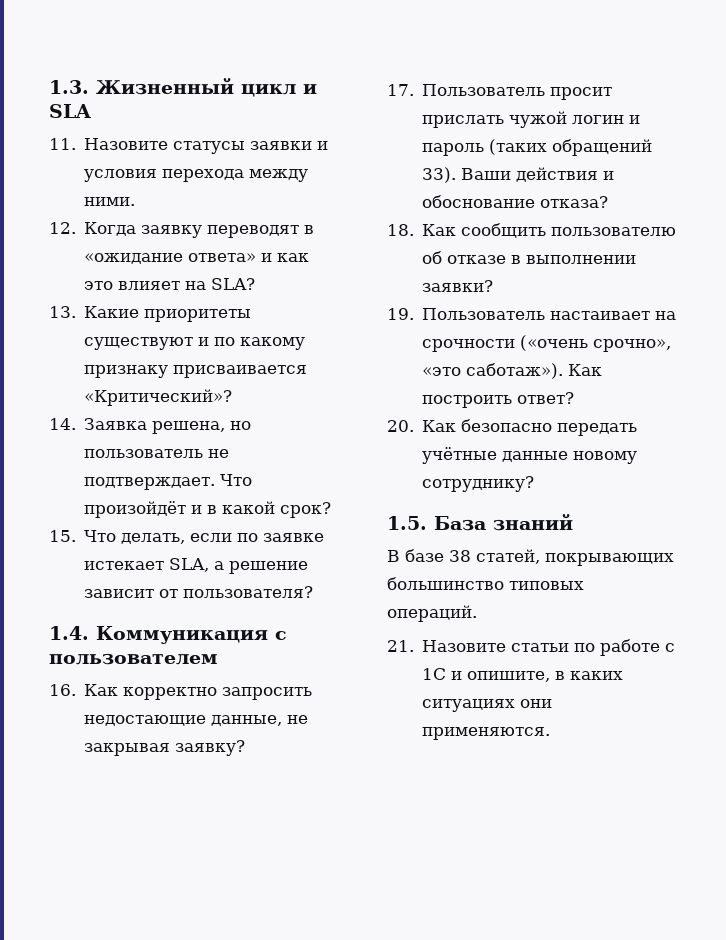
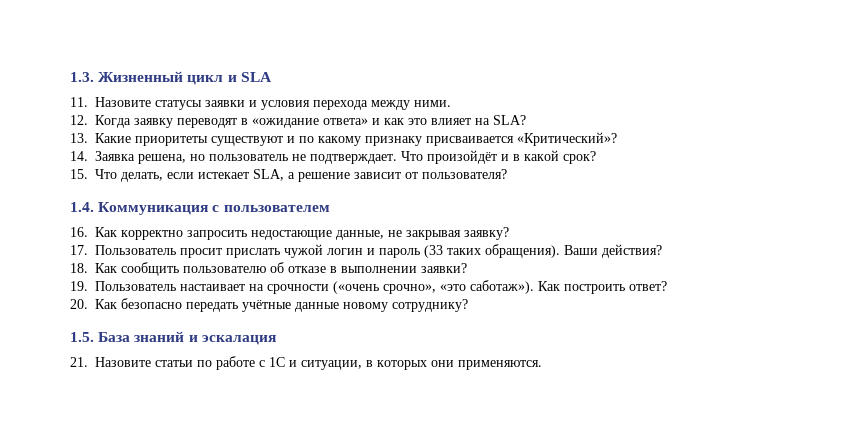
[237,533,325,542] по заявке -> (194, 175) none
[489,139,653,156] [422,167,615,183] [422,195,609,208] (таких обращений 33). Ваши действия и обоснование отказа? -> [424,244,662,258] (33 таких обращения). Ваши действия?
[387,549,674,566] [387,577,584,590] [387,605,477,622] // В базе 38 статей, покрывающих большинство типовых операций. -> [188,335,276,345] и эскалация
[467,671,624,682] [422,699,516,712] опишите, в каких ситуациях -> [301,360,427,370] ситуации, в которых

